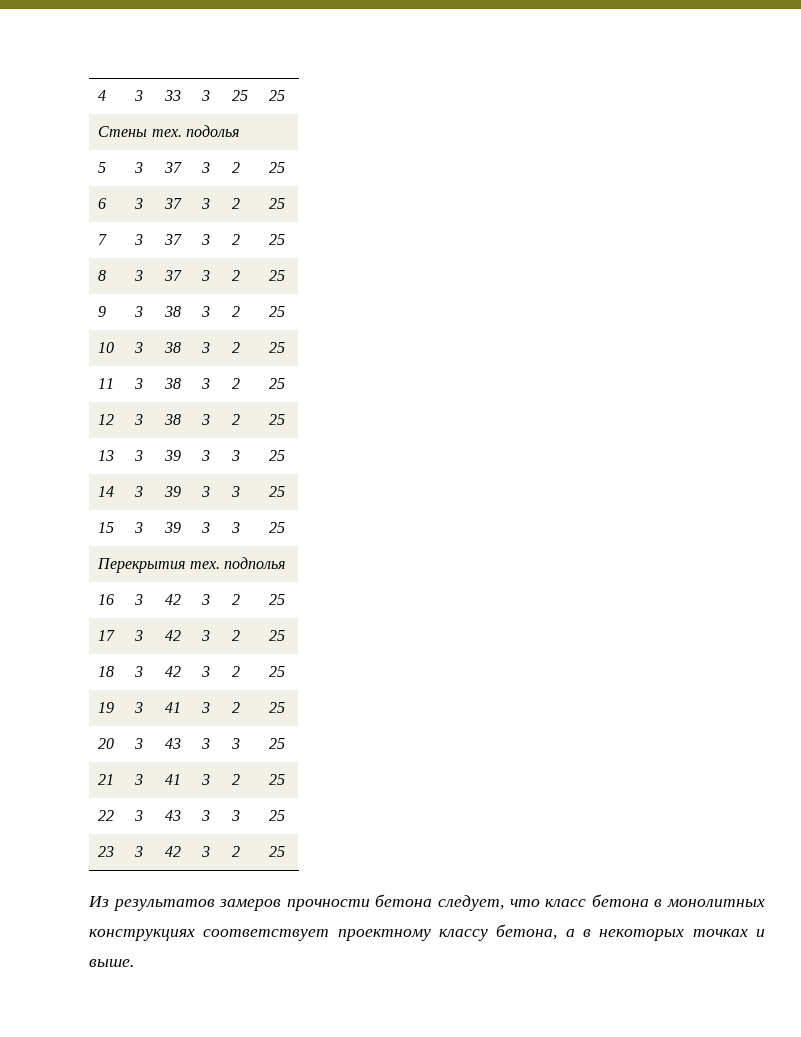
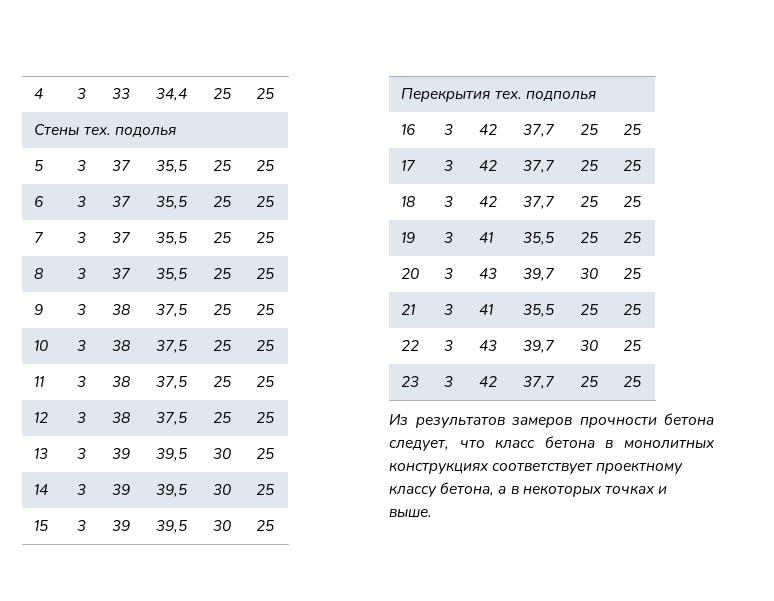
[201,90,211,101] 3 -> [156,88,188,101] 34,4
[201,162,211,173] [232,162,241,173] 3 | 2 -> [156,160,188,173] [213,160,232,171] 35,5 | 25
[201,198,211,209] [232,198,241,209] 3 | 2 -> [156,196,188,209] [213,196,232,207] 35,5 | 25
[201,234,211,245] [232,234,241,245] 3 | 2 -> [156,232,188,245] [213,232,232,243] 35,5 | 25
[201,270,211,281] [232,270,241,281] 3 | 2 -> [156,268,188,281] [213,268,232,279] 35,5 | 25
[201,306,211,317] [232,306,241,317] 3 | 2 -> [156,304,188,317] [213,304,232,315] 37,5 | 25
[201,342,211,353] [232,342,241,353] 3 | 2 -> [156,340,188,353] [213,340,232,351] 37,5 | 25
[201,378,211,389] [232,378,241,389] 3 | 2 -> [156,376,188,389] [213,376,232,387] 37,5 | 25
[201,414,211,425] [232,414,241,425] 3 | 2 -> [156,412,188,425] [213,412,232,423] 37,5 | 25
[201,450,211,461] [231,450,241,461] 3 | 3 -> [156,448,188,461] [213,448,232,459] 39,5 | 30
[201,486,211,497] [231,486,241,497] 3 | 3 -> [156,484,188,497] [213,484,232,495] 39,5 | 30
[201,522,211,533] [231,522,241,533] 3 | 3 -> [156,520,188,533] [213,520,232,531] 39,5 | 30
[201,594,211,605] [232,594,241,605] 3 | 2 -> [523,124,555,137] [580,124,599,135] 37,7 | 25
[201,630,211,641] [232,630,241,641] 3 | 2 -> [523,160,555,173] [580,160,599,171] 37,7 | 25
[201,666,211,677] [232,666,241,677] 3 | 2 -> [523,196,555,209] [580,196,599,207] 37,7 | 25
[201,702,211,713] [232,702,241,713] 3 | 2 -> [523,232,555,245] [580,232,599,243] 35,5 | 25
[201,738,211,749] [231,738,241,749] 3 | 3 -> [523,268,555,281] [580,268,599,279] 39,7 | 30
[201,774,211,785] [232,774,241,785] 3 | 2 -> [523,304,555,317] [580,304,599,315] 35,5 | 25
[201,810,211,821] [231,810,241,821] 3 | 3 -> [523,340,555,353] [580,340,599,351] 39,7 | 30
[201,846,211,857] [232,846,241,857] 3 | 2 -> [523,376,555,389] [580,376,599,387] 37,7 | 25

